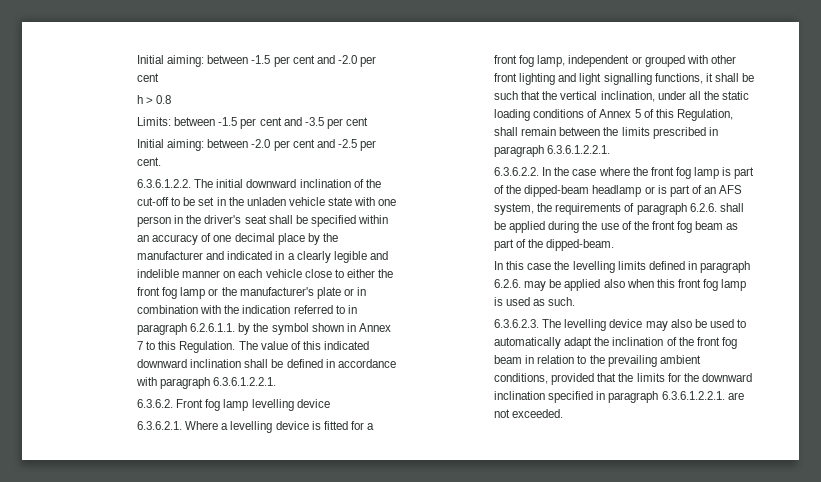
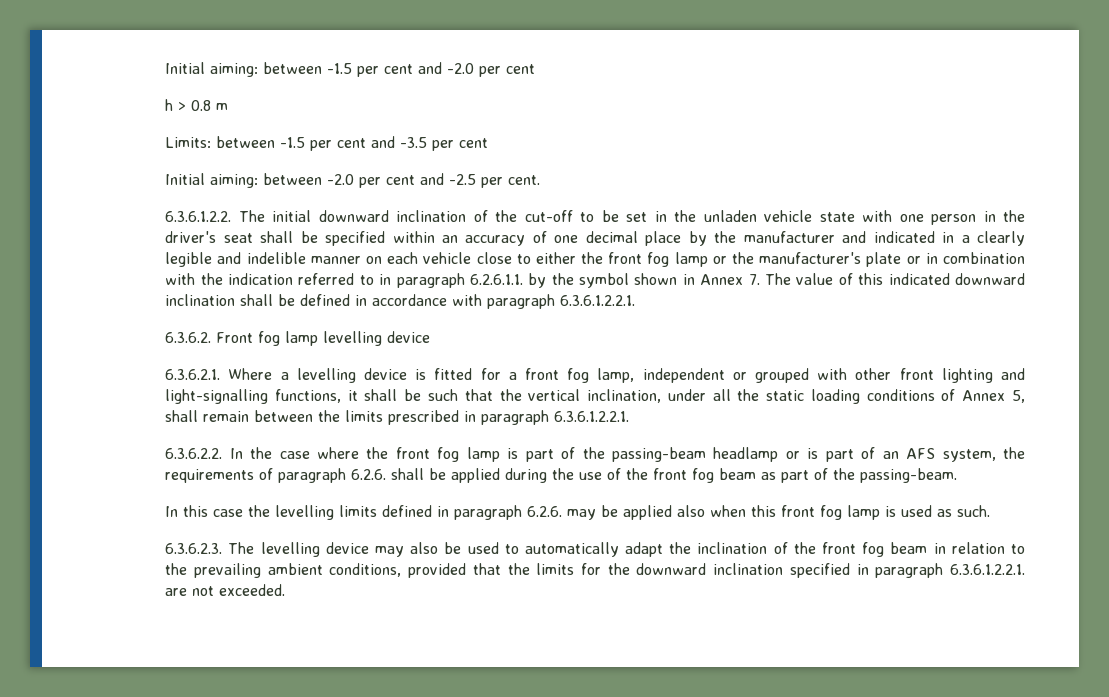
(172, 99) none -> [216,103,229,111] m
[137,341,236,353] 7 to this Regulation. -> [748,274,760,285] 7.
[579,73,652,85] light signalling -> [165,389,269,404] light-signalling
[634,109,733,121] 5 of this Regulation, -> [1011,390,1025,403] 5,
[524,185,590,197] dipped-beam -> [611,447,706,462] passing-beam
[546,239,615,251] dipped-beam. -> [860,468,958,483] passing-beam.

